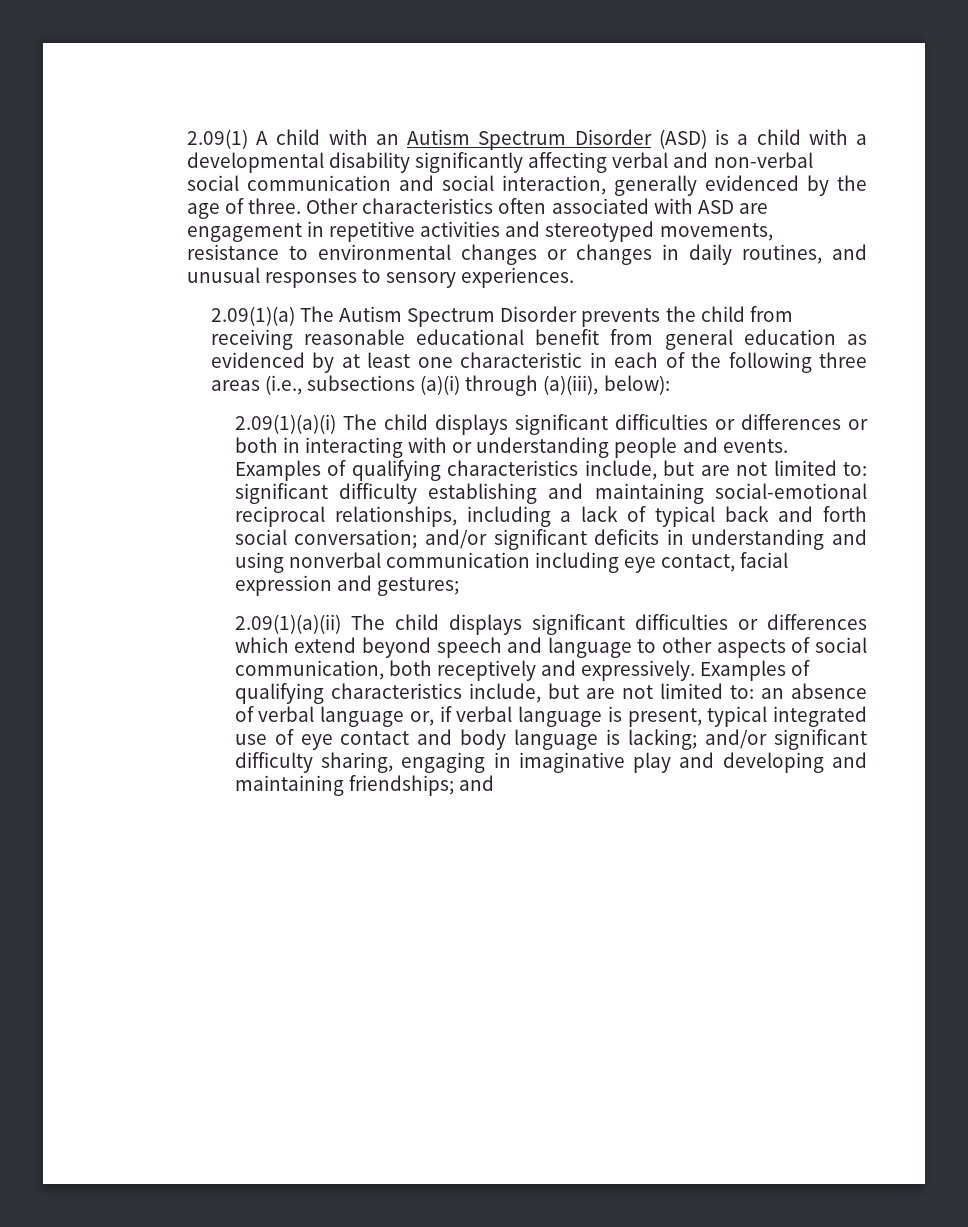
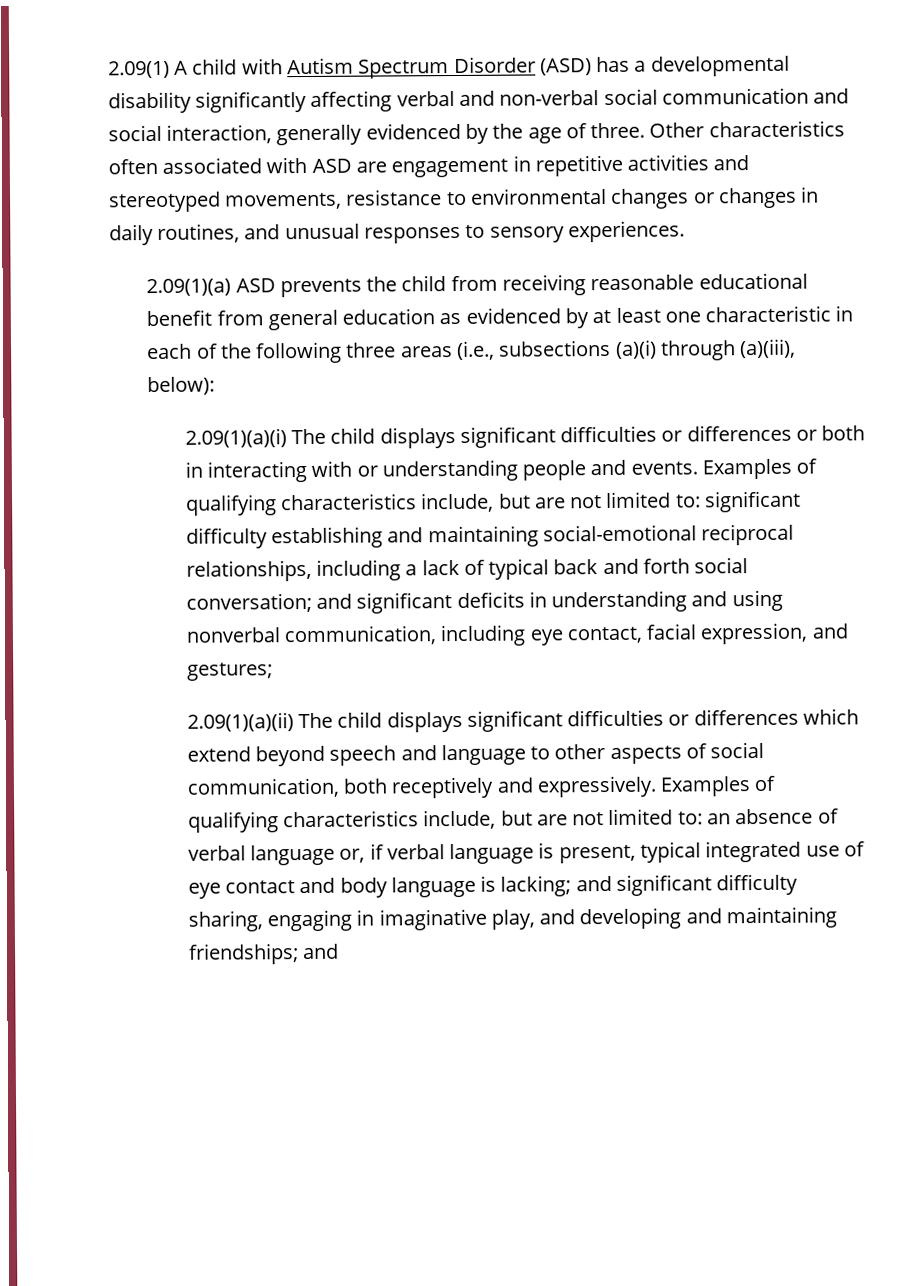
[375,134,399,145] an -> (283, 66) none
[715,129,848,145] is a child with -> [596,56,631,73] has
[299,306,578,327] The Autism Spectrum Disorder -> [235,278,276,293] ASD
[424,529,487,549] and/or -> [316,593,353,609] and
[385,552,530,568] communication -> [284,625,438,646] communication,
[234,575,332,596] expression -> [700,622,809,645] expression,
[705,729,768,749] and/or -> [575,875,612,892] and
[633,752,672,773] play -> [490,909,535,930] play,

